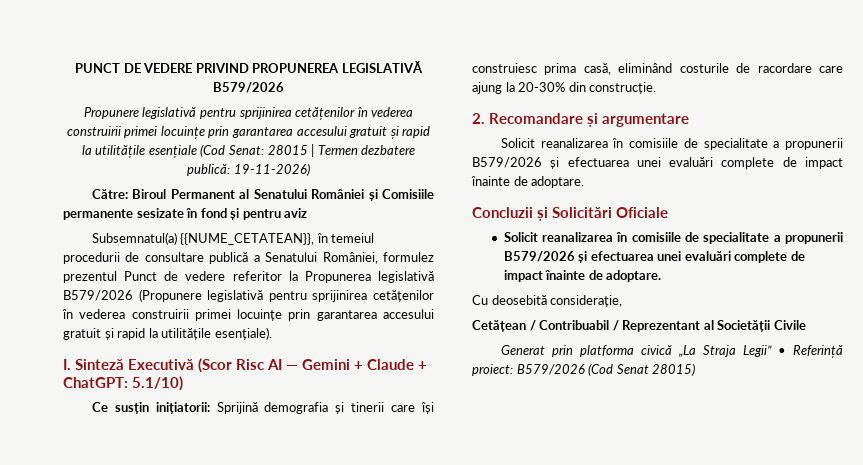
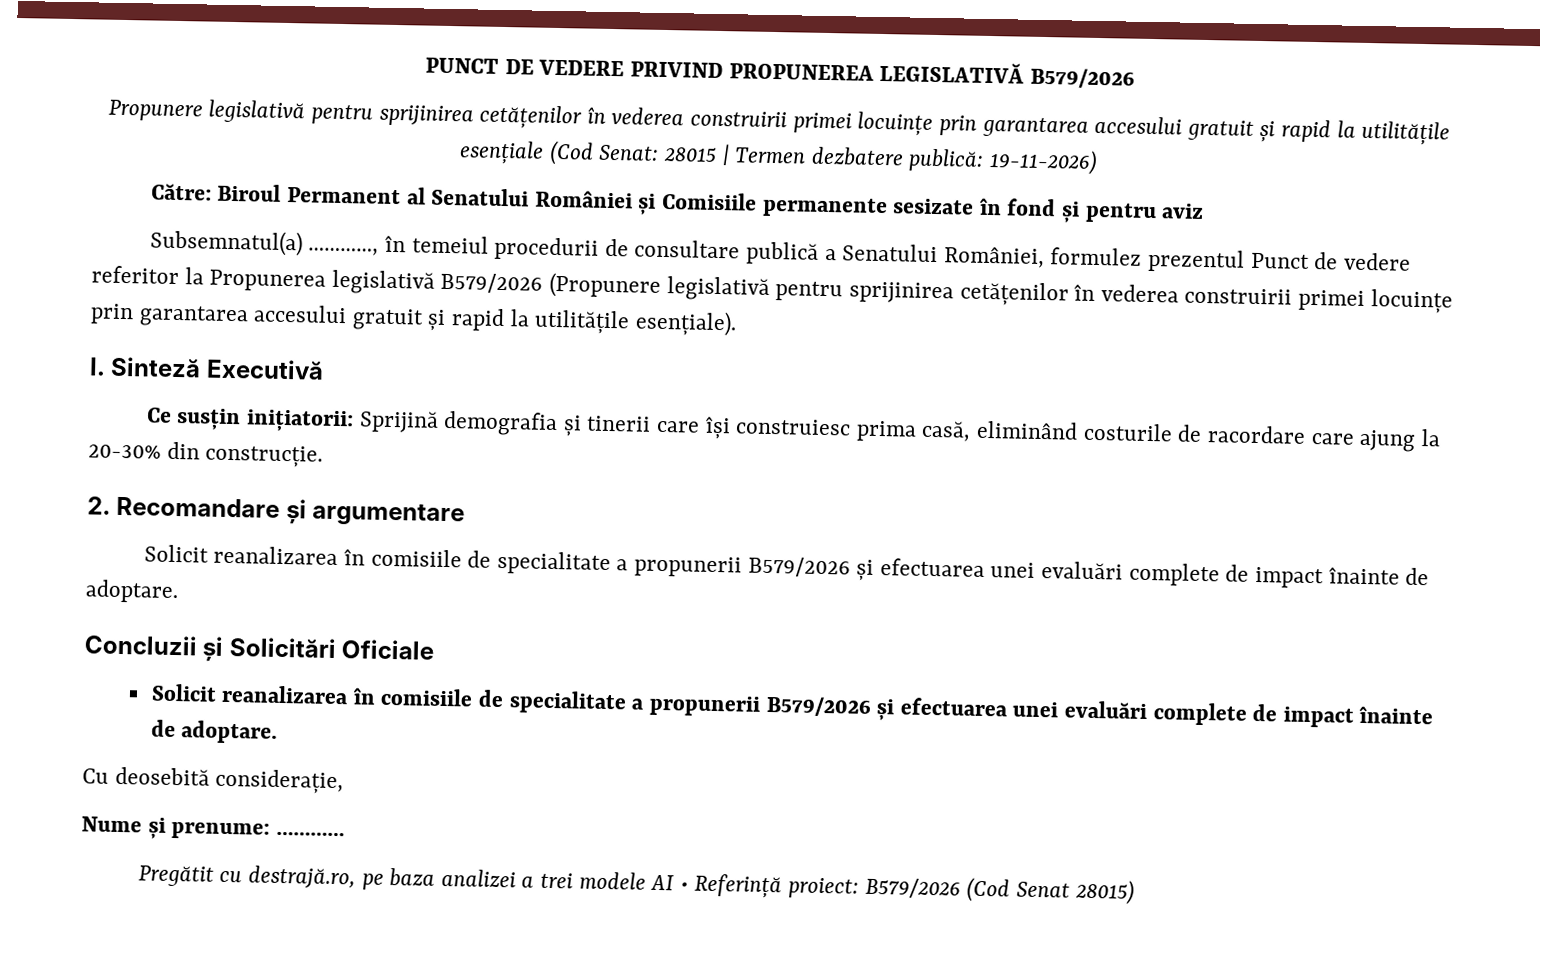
[180,233,315,245] {{NUME_CETATEAN}}, -> [308,247,380,256] …………,
[198,358,427,373] [63,376,183,391] (Scor Risc AI — Gemini + Claude + ChatGPT: 5.1/10) -> (324, 369) none
[472,320,806,332] [500,345,772,357] Cetățean / Contribuabil / Reprezentant al Societății Civile // Generat prin platforma civică „La Straja Legii” -> [81,816,345,840] [137,865,675,891] Nume și prenume: ………… // Pregătit cu destrajă.ro, pe baza analizei a trei modele AI

